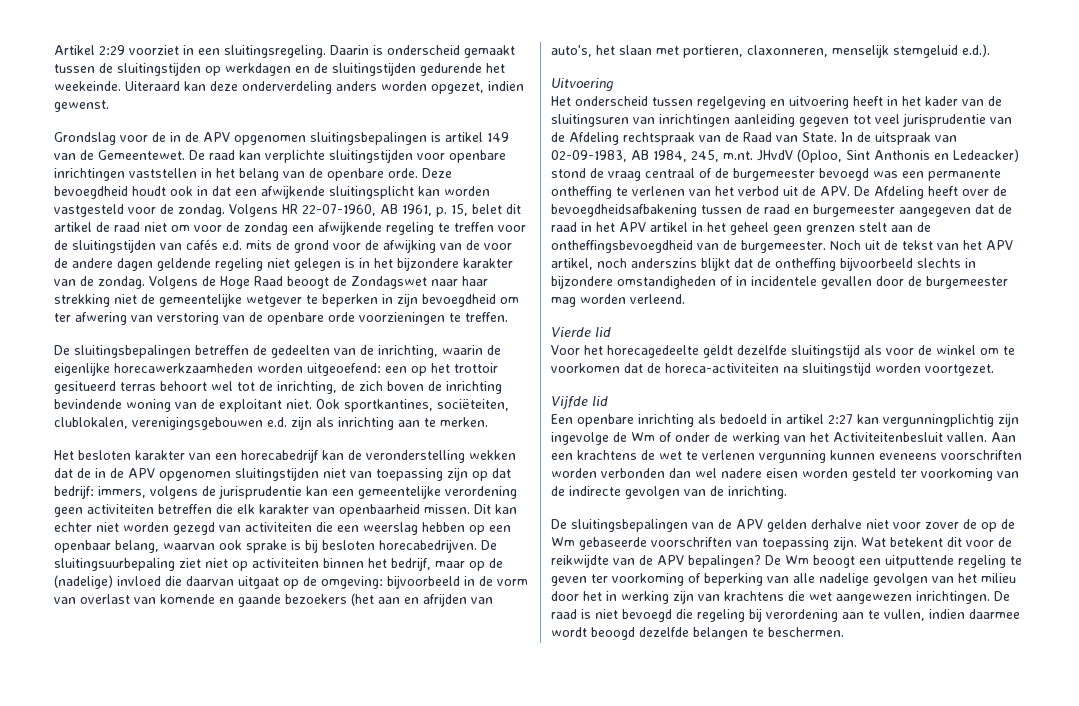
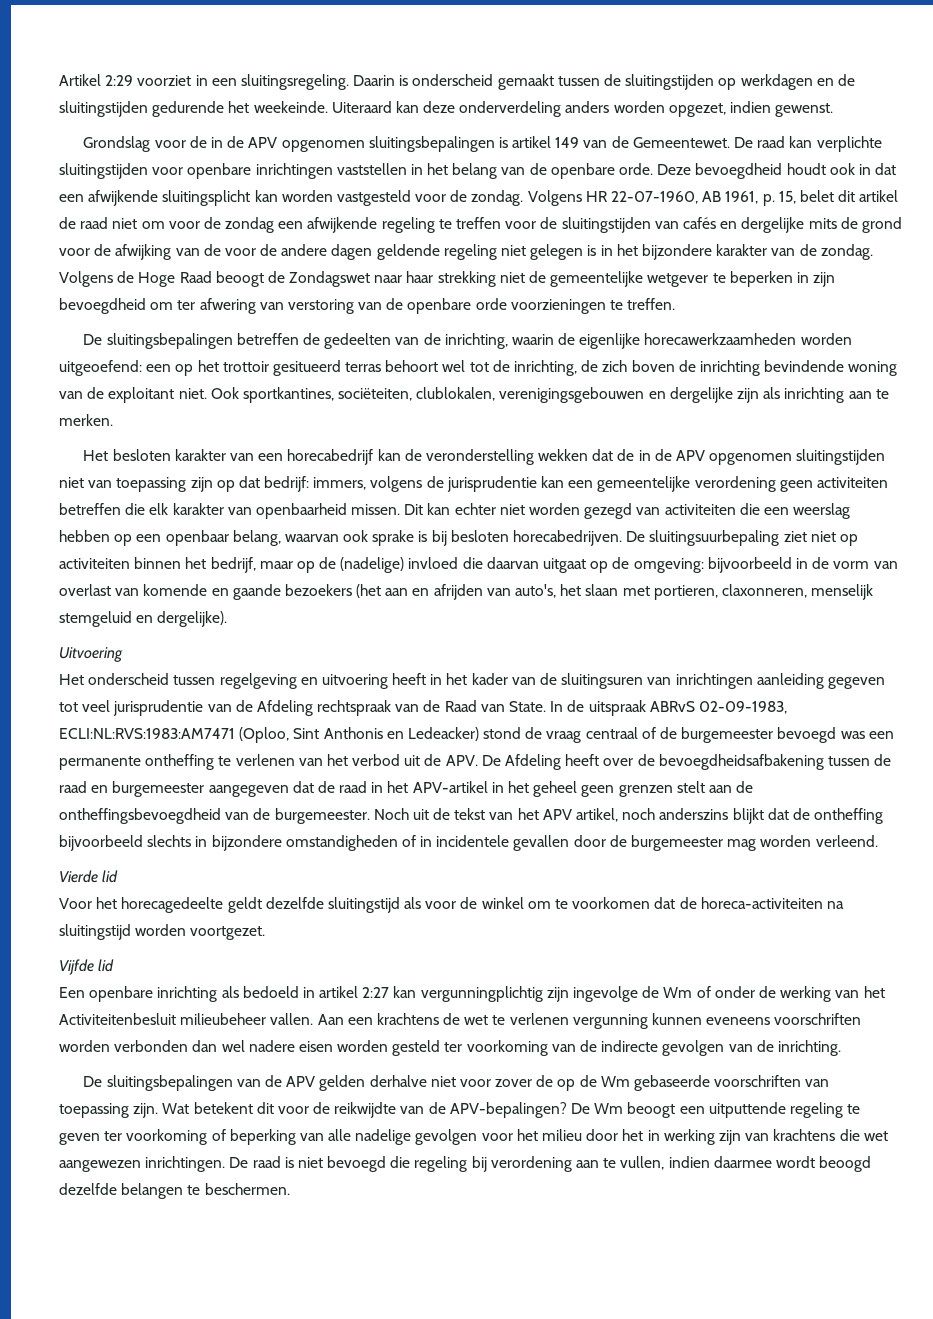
[222,240,242,250] e.d. -> [720,217,805,233] en dergelijke
[267,417,287,427] e.d. -> [648,387,733,403] en dergelijke
[962,44,990,57] e.d.). -> [136,611,228,627] en dergelijke).
[935,135,957,142] [551,150,793,162] van 02-09-1983, AB 1984, 245, m.nt. JHvdV -> [649,701,787,714] [59,728,235,739] ABRvS 02-09-1983, ECLI:NL:RVS:1983:AM7471
[619,222,688,232] APV artikel -> [412,781,488,793] APV-artikel
(943, 437) none -> [180,1013,267,1025] milieubeheer
[657,555,761,568] APV bepalingen? -> [449,1102,567,1118] APV-bepalingen?
[932,576,954,583] van -> [481,1133,513,1141] voor

